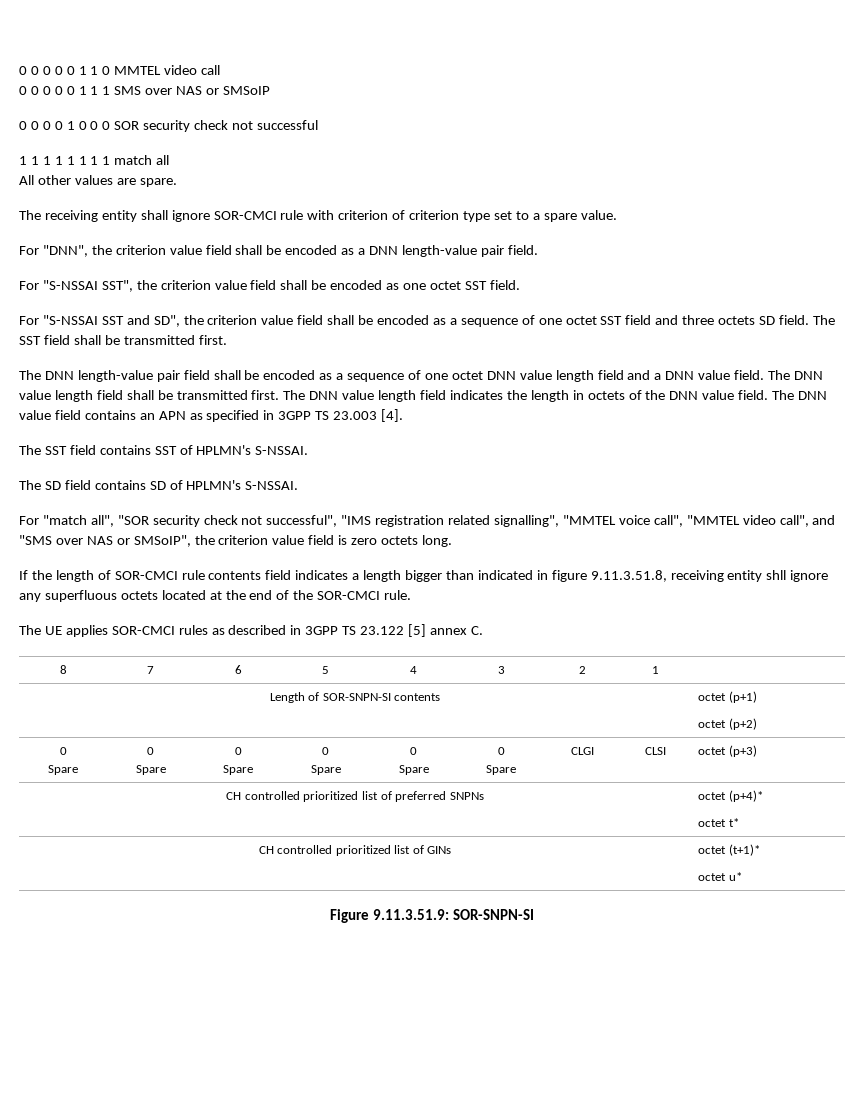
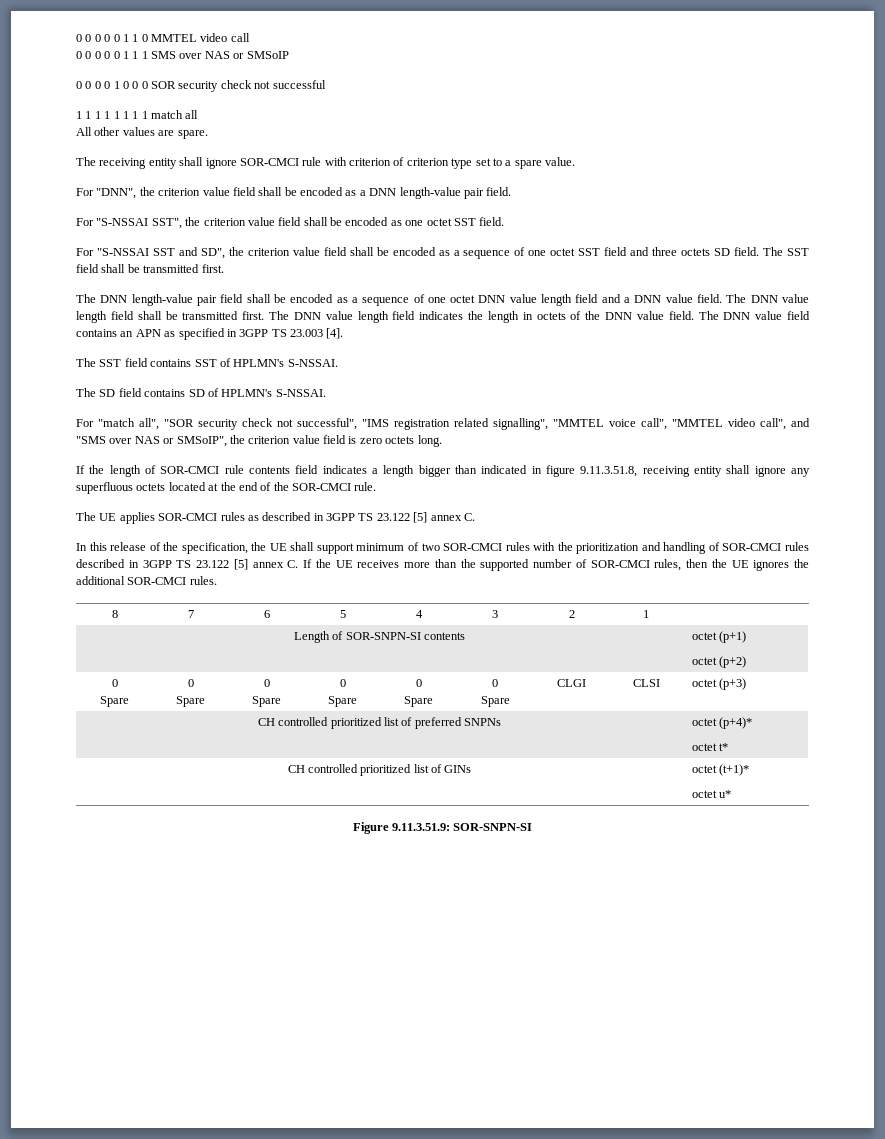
[766,570,787,580] shll -> [726,465,751,474] shall
(483, 630) none -> [76,542,809,554] [76,559,809,571] [76,576,217,585] // In this release of the specification, the UE shall support minimum of two SOR-CMCI rules with the prioritization and handling of SOR-CMCI rules described in 3GPP TS 23.122 [5] annex C. If the UE receives more than the supported number of SOR-CMCI rules, then the UE ignores the additional SOR-CMCI rules.

